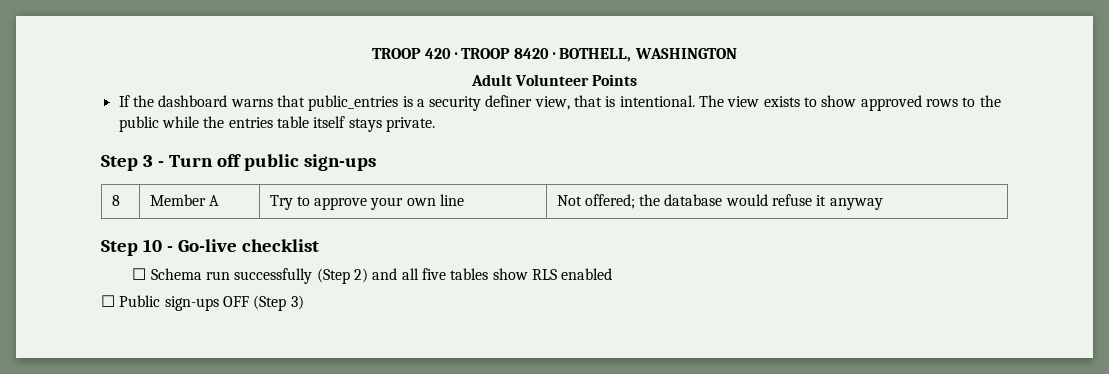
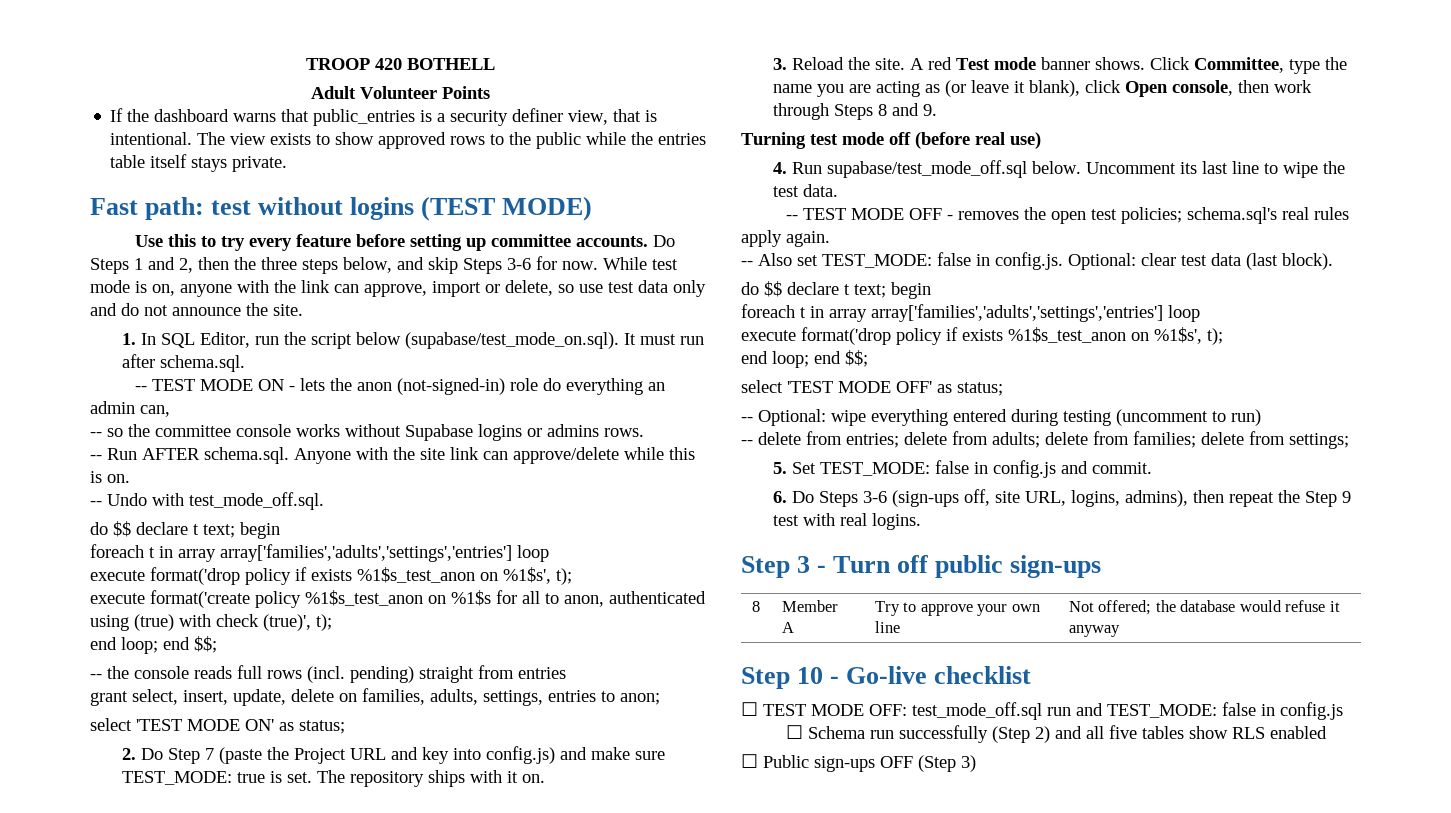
[455,48,737,62] · TROOP 8420 · BOTHELL, WASHINGTON -> [406,58,495,70] BOTHELL
(435, 124) none -> [90,196,593,221] [134,234,675,251] [90,256,678,274] [90,280,706,297] [90,303,303,316] [121,332,704,349] [121,354,245,372] [134,378,665,395] [90,401,170,417] [90,424,644,441] [90,447,695,464] [90,471,130,483] [90,492,324,510] [90,521,280,539] [90,544,549,562] [90,567,572,585] [90,590,706,608] [90,614,332,631] [90,636,217,654] [90,665,566,683] [90,688,660,706] [90,718,345,734] [121,746,665,764] [121,770,545,787] [772,57,1347,74] [772,80,1312,97] [772,103,937,120] [741,132,1041,149] [772,160,1345,178] [772,184,838,197] [785,207,1349,224] [741,230,830,247] [741,252,1333,270] [741,281,931,299] [741,304,1200,322] [741,327,1223,345] [741,350,868,368] [741,380,1003,396] [741,409,1261,426] [741,431,1349,449] [772,460,1152,478] [772,489,1351,507] [772,513,921,530] // Fast path: test without logins (TEST MODE) // Use this to try every feature before setting up committee accounts. Do Steps 1 and 2, then the three steps below, and skip Steps 3-6 for now. While test mode is on, anyone with the link can approve, import or delete, so use test data only and do not announce the site. // 1. In SQL Editor, run the script below (supabase/test_mode_on.sql). It must run after schema.sql. // -- TEST MODE ON - lets the anon (not-signed-in) role do everything an admin can, // -- so the committee console works without Supabase logins or admins rows. // -- Run AFTER schema.sql. Anyone with the site link can approve/delete while this is on. // -- Undo with test_mode_off.sql. // do $$ declare t text; begin // foreach t in array array['families','adults','settings','entries'] loop // execute format('drop policy if exists %1$s_test_anon on %1$s', t); // execute format('create policy %1$s_test_anon on %1$s for all to anon, authenticated using (true) with check (true)', t); // end loop; end $$; // -- the console reads full rows (incl. pending) straight from entries // grant select, insert, update, delete on families, adults, settings, entries to anon; // select 'TEST MODE ON' as status; // 2. Do Step 7 (paste the Project URL and key into config.js) and make sure TEST_MODE: true is set. The repository ships with it on. // 3. Reload the site. A red Test mode banner shows. Click Committee, type the name you are acting as (or leave it blank), click Open console, then work through Steps 8 and 9. // Turning test mode off (before real use) // 4. Run supabase/test_mode_off.sql below. Uncomment its last line to wipe the test data. // -- TEST MODE OFF - removes the open test policies; schema.sql's real rules apply again. // -- Also set TEST_MODE: false in config.js. Optional: clear test data (last block). // do $$ declare t text; begin // foreach t in array array['families','adults','settings','entries'] loop // execute format('drop policy if exists %1$s_test_anon on %1$s', t); // end loop; end $$; // select 'TEST MODE OFF' as status; // -- Optional: wipe everything entered during testing (uncomment to run) // -- delete from entries; delete from adults; delete from families; delete from settings; // 5. Set TEST_MODE: false in config.js and commit. // 6. Do Steps 3-6 (sign-ups off, site URL, logins, admins), then repeat the Step 9 test with real logins.
(319, 245) none -> [741,702,1343,720] // ☐ TEST MODE OFF: test_mode_off.sql run and TEST_MODE: false in config.js

